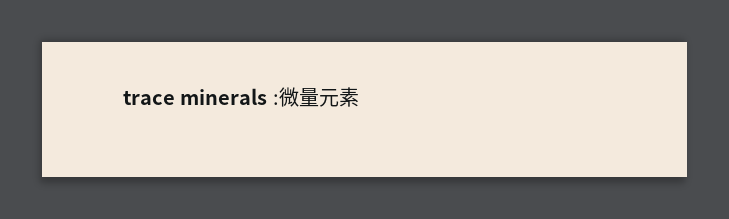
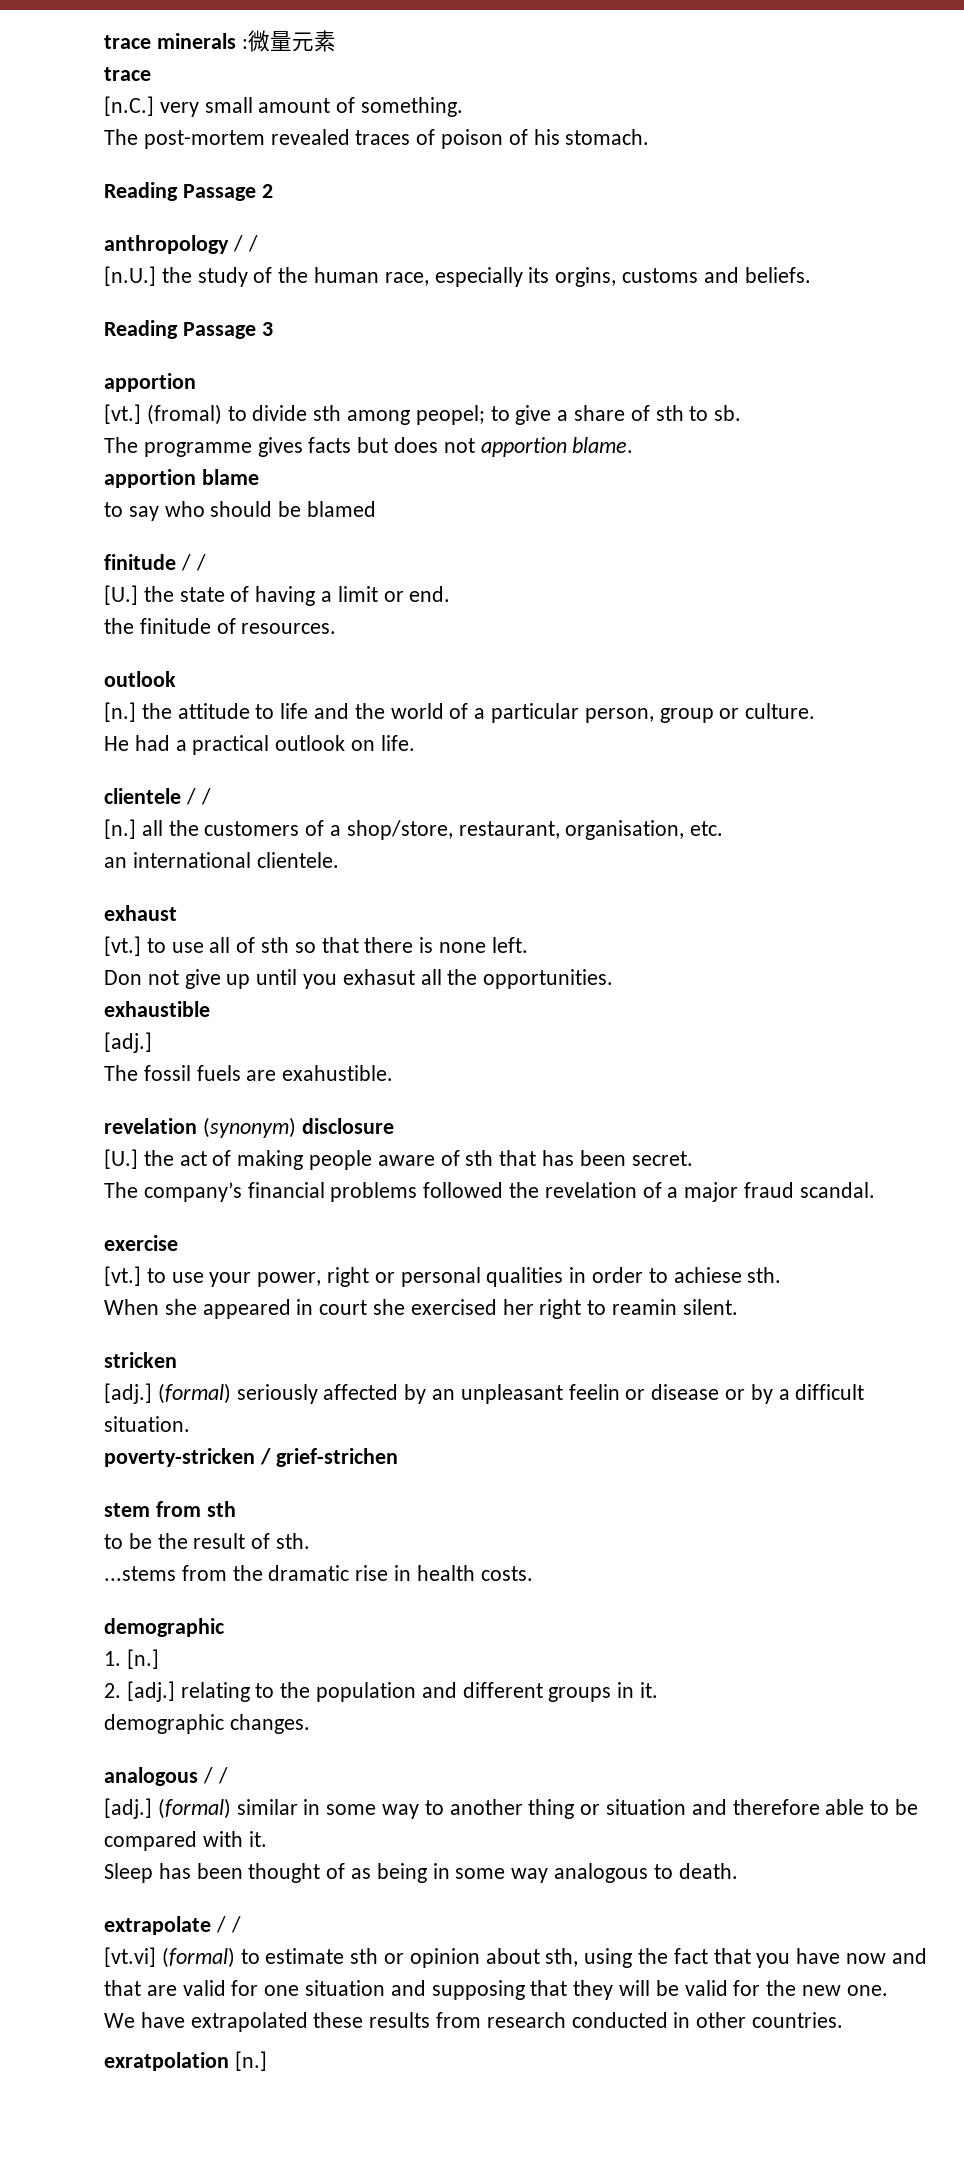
(359, 97) none -> [104,67,151,81] [104,96,464,117] [104,129,650,149] [104,182,273,201] [104,235,258,254] [104,266,811,287] [104,320,273,339] [104,373,196,392] [104,404,742,425] [104,437,634,457] [104,469,259,488] [104,501,377,521] [104,554,206,571] [104,585,451,606] [104,618,337,634] [104,671,176,687] [104,702,816,723] [104,735,415,755] [104,788,211,805] [104,819,724,840] [104,852,339,868] [104,905,177,921] [104,936,528,956] [104,969,614,989] [104,1001,210,1017] [104,1032,152,1053] [104,1065,394,1081] [104,1117,394,1138] [104,1149,693,1170] [104,1182,875,1202] [104,1235,178,1251] [104,1266,782,1287] [104,1299,738,1319] [104,1352,177,1368] [104,1383,865,1404] [104,1416,190,1432] [104,1448,398,1467] [104,1501,236,1517] [104,1533,311,1549] [104,1565,533,1581] [104,1618,224,1637] [104,1649,159,1669] [104,1681,659,1702] [104,1714,310,1734] [104,1767,228,1786] [104,1798,919,1819] [104,1831,267,1851] [104,1863,738,1883] [104,1916,241,1935] [104,1947,927,1968] [104,1980,888,2000] [104,2012,844,2032] [104,2051,267,2071] // trace // [n.C.] very small amount of something. // The post-mortem revealed traces of poison of his stomach. // Reading Passage 2 // anthropology / / // [n.U.] the study of the human race, especially its orgins, customs and beliefs. // Reading Passage 3 // apportion // [vt.] (fromal) to divide sth among peopel; to give a share of sth to sb. // The programme gives facts but does not apportion blame. // apportion blame // to say who should be blamed // finitude / / // [U.] the state of having a limit or end. // the finitude of resources. // outlook // [n.] the attitude to life and the world of a particular person, group or culture. // He had a practical outlook on life. // clientele / / // [n.] all the customers of a shop/store, restaurant, organisation, etc. // an international clientele. // exhaust // [vt.] to use all of sth so that there is none left. // Don not give up until you exhasut all the opportunities. // exhaustible // [adj.] // The fossil fuels are exahustible. // revelation (synonym) disclosure // [U.] the act of making people aware of sth that has been secret. // The company’s financial problems followed the revelation of a major fraud scandal. // exercise // [vt.] to use your power, right or personal qualities in order to achiese sth. // When she appeared in court she exercised her right to reamin silent. // stricken // [adj.] (formal) seriously affected by an unpleasant feelin or disease or by a difficult situation. // poverty-stricken / grief-strichen // stem from sth // to be the result of sth. // ...stems from the dramatic rise in health costs. // demographic // 1. [n.] // 2. [adj.] relating to the population and different groups in it. // demographic changes. // analogous / / // [adj.] (formal) similar in some way to another thing or situation and therefore able to be compared with it. // Sleep has been thought of as being in some way analogous to death. // extrapolate / / // [vt.vi] (formal) to estimate sth or opinion about sth, using the fact that you have now and that are valid for one situation and supposing that they will be valid for the new one. // We have extrapolated these results from research conducted in other countries. // exratpolation [n.]

